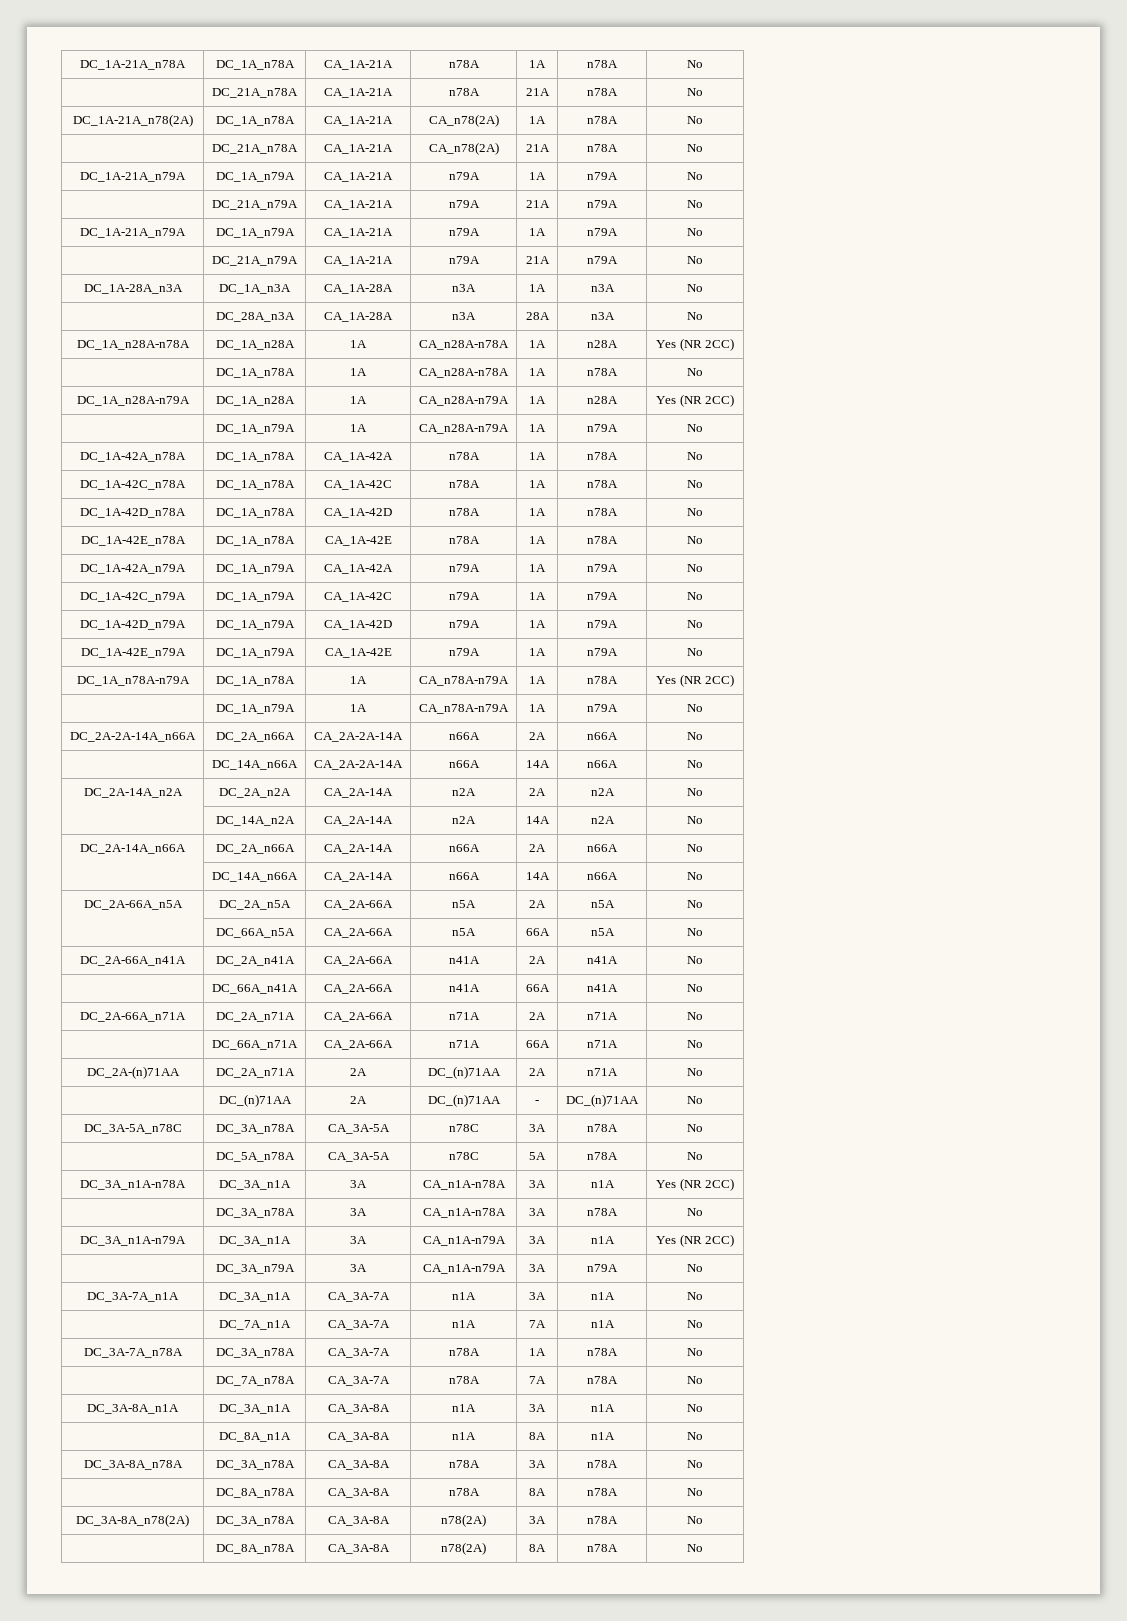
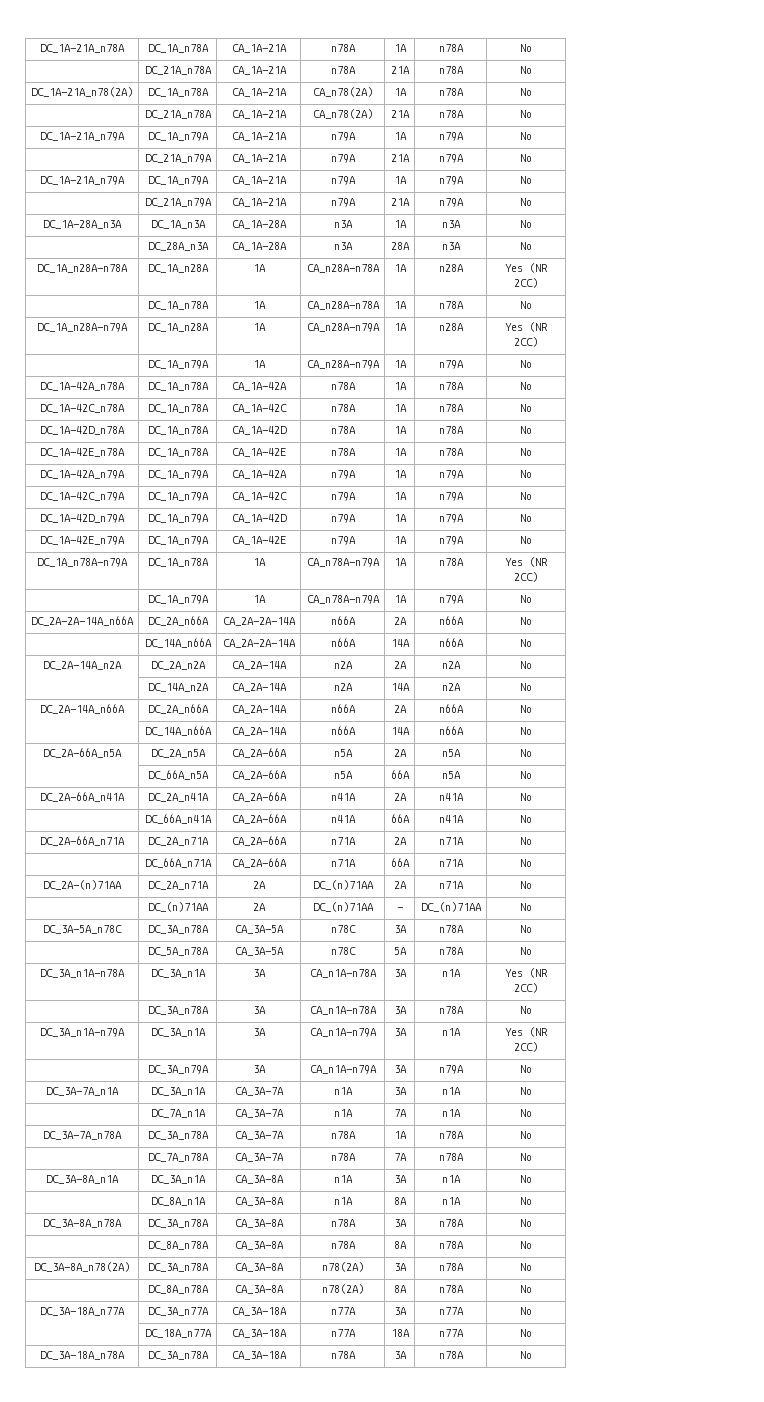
(703, 1548) none -> [40,1307,125,1316] [147,1307,209,1316] [231,1307,287,1316] [330,1307,356,1315] [393,1307,407,1315] [438,1307,464,1315] [520,1307,532,1315] [144,1329,212,1338] [231,1329,287,1338] [330,1329,356,1337] [390,1329,410,1337] [438,1329,464,1337] [520,1329,532,1337] [40,1351,125,1360] [147,1351,209,1360] [231,1351,287,1360] [330,1351,356,1359] [393,1351,407,1359] [438,1351,464,1359] [520,1351,532,1359] // DC_3A-18A_n77A | DC_3A_n77A | CA_3A-18A | n77A | 3A | n77A | No // | DC_18A_n77A | CA_3A-18A | n77A | 18A | n77A | No // DC_3A-18A_n78A | DC_3A_n78A | CA_3A-18A | n78A | 3A | n78A | No

